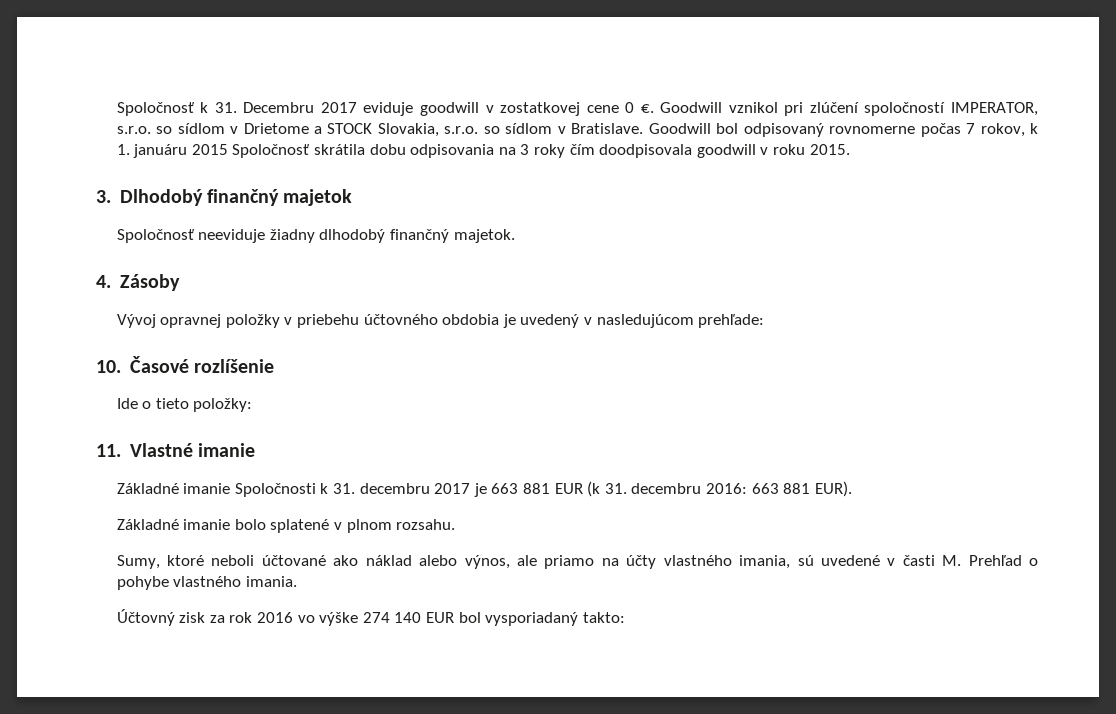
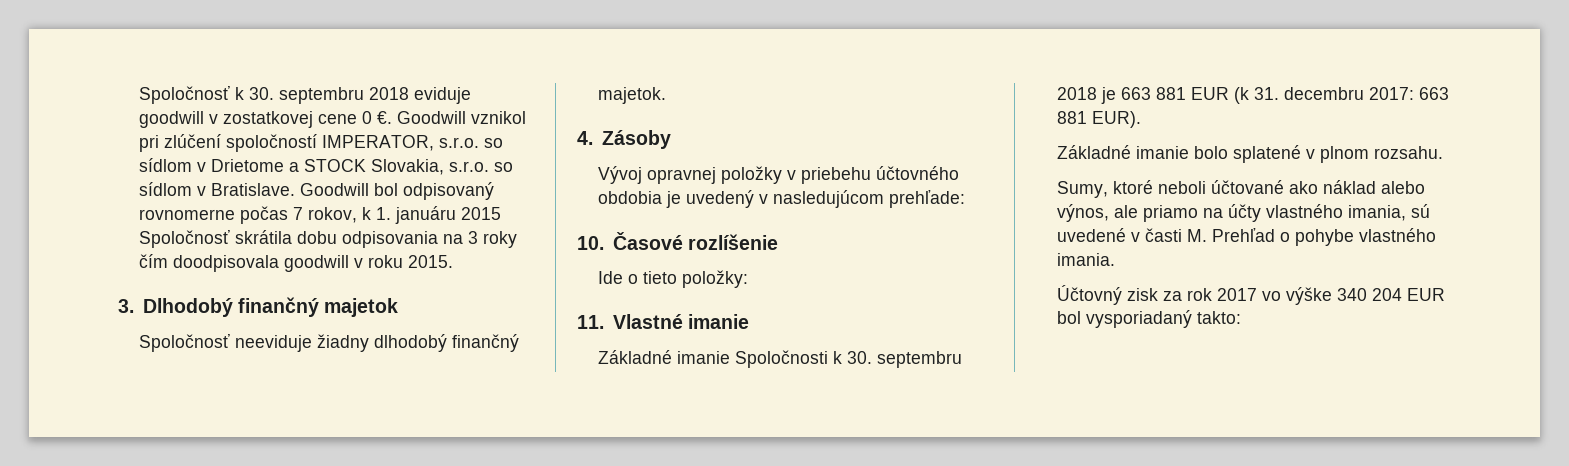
[214,102,357,113] 31. Decembru 2017 -> [249,87,410,104] 30. septembru 2018
[333,483,471,494] 31. decembru 2017 -> [847,351,963,368] [1057,87,1098,100] 30. septembru 2018
[705,483,747,494] 2016: -> [1369,87,1415,100] 2017:
[257,612,294,623] 2016 -> [1217,288,1258,301] 2017
[362,612,422,623] 274 140 -> [1337,288,1403,301] 340 204

